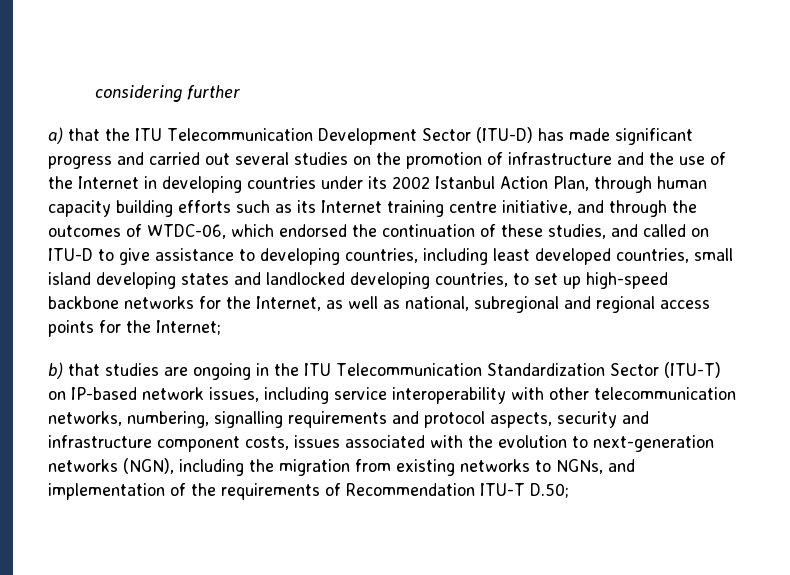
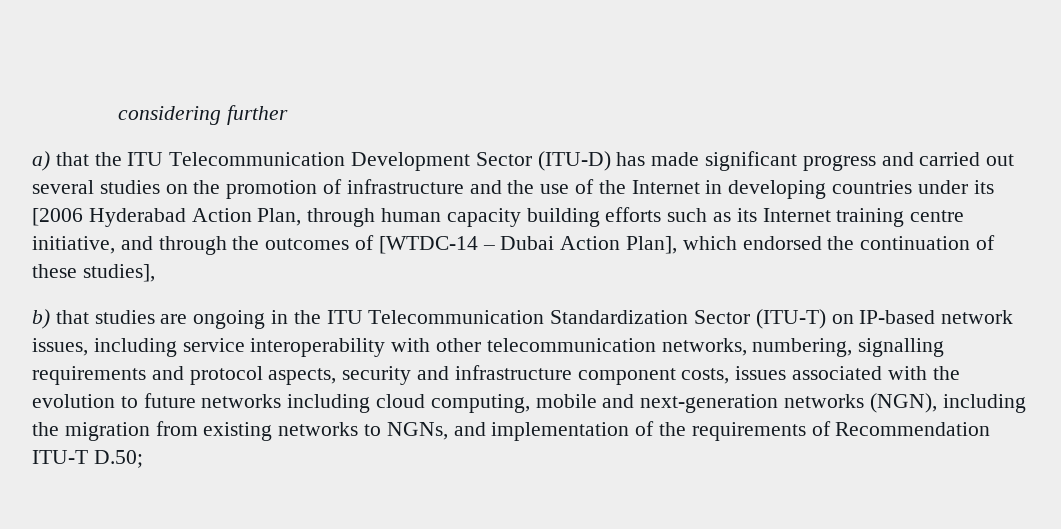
[392,176,495,189] 2002 Istanbul -> [32,208,186,227] [2006 Hyderabad
[147,224,226,239] WTDC-06, -> [378,236,678,254] [WTDC-14 – Dubai Action Plan],
[548,224,709,239] [48,248,733,265] [48,272,668,289] [48,296,710,313] [48,320,221,337] studies, and called on ITU-D to give assistance to developing countries, including least developed countries, small island developing states and landlocked developing countries, to set up high-speed backbone networks for the Internet, as well as national, subregional and regional access points for the Internet; -> [82,264,155,282] studies],
(588, 442) none -> [143,393,635,413] future networks including cloud computing, mobile and

